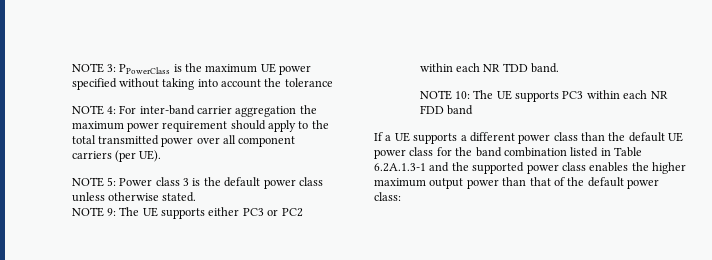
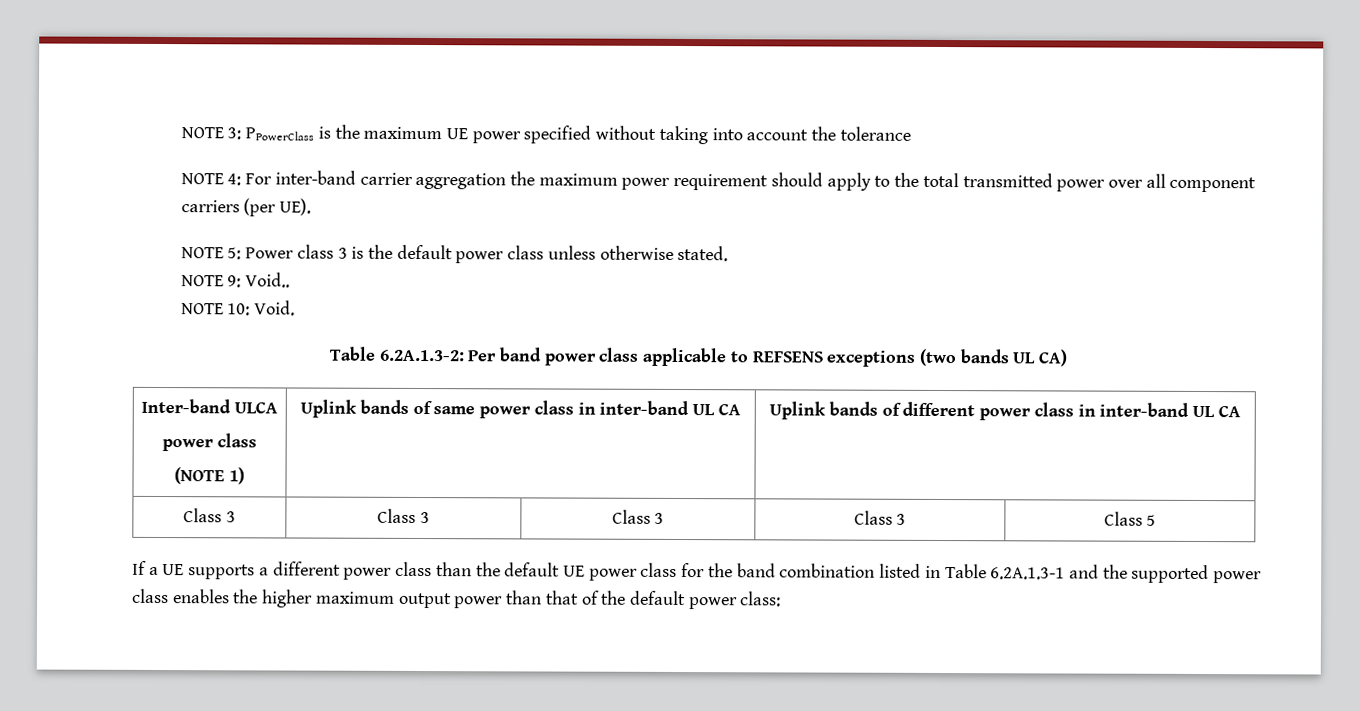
[119,207,303,219] [419,63,560,73] [419,90,668,102] [419,105,473,115] The UE supports either PC3 or PC2 within each NR TDD band. // NOTE 10: The UE supports PC3 within each NR FDD band -> [245,272,291,288] [180,300,296,316] [328,346,1069,367] [141,398,278,414] [162,433,257,452] [174,467,245,485] [300,399,741,419] [769,401,1241,421] [183,508,236,523] [377,508,430,524] [611,509,665,524] [853,510,907,525] [1103,511,1157,526] Void.. // NOTE 10: Void. // Table 6.2A.1.3-2: Per band power class applicable to REFSENS exceptions (two bands UL CA) // Inter-band ULCA // power class // (NOTE 1) | Uplink bands of same power class in inter-band UL CA | Uplink bands of different power class in inter-band UL CA // Class 3 | Class 3 | Class 3 | Class 3 | Class 5

